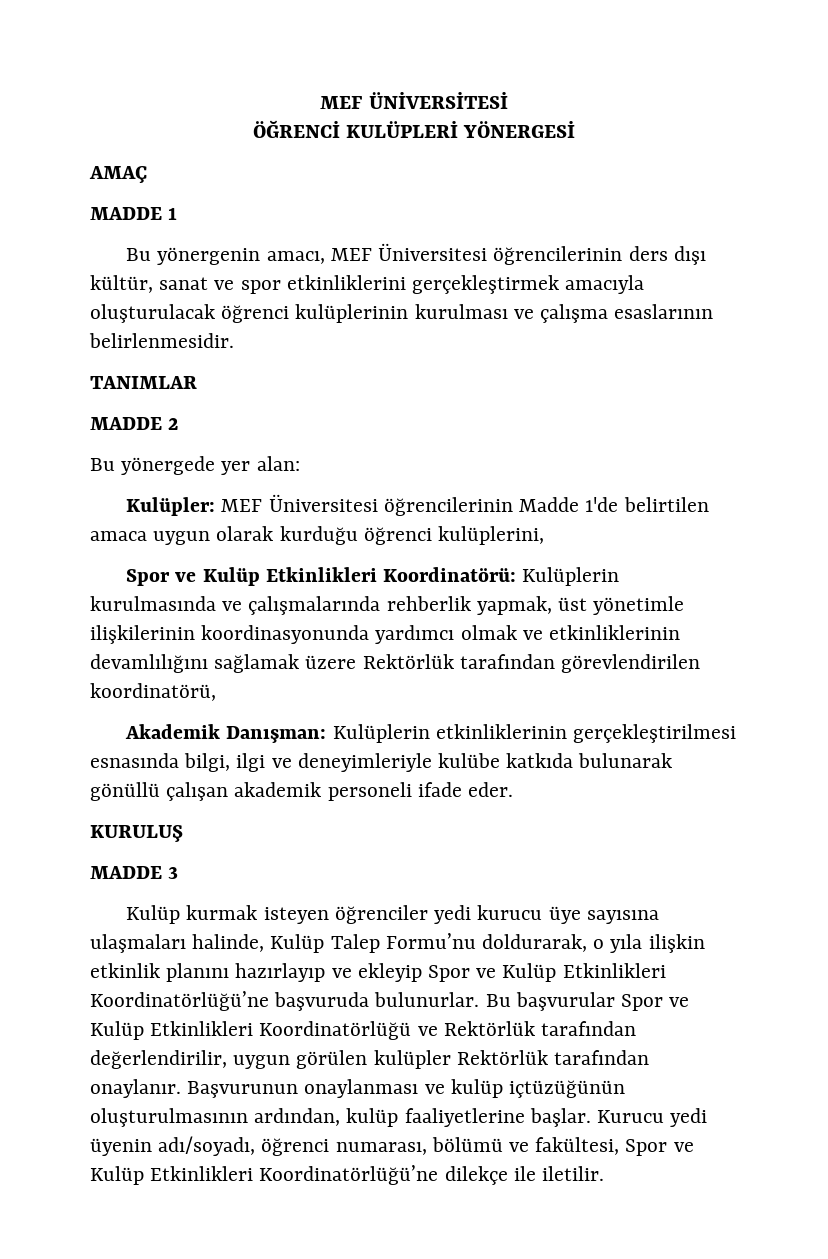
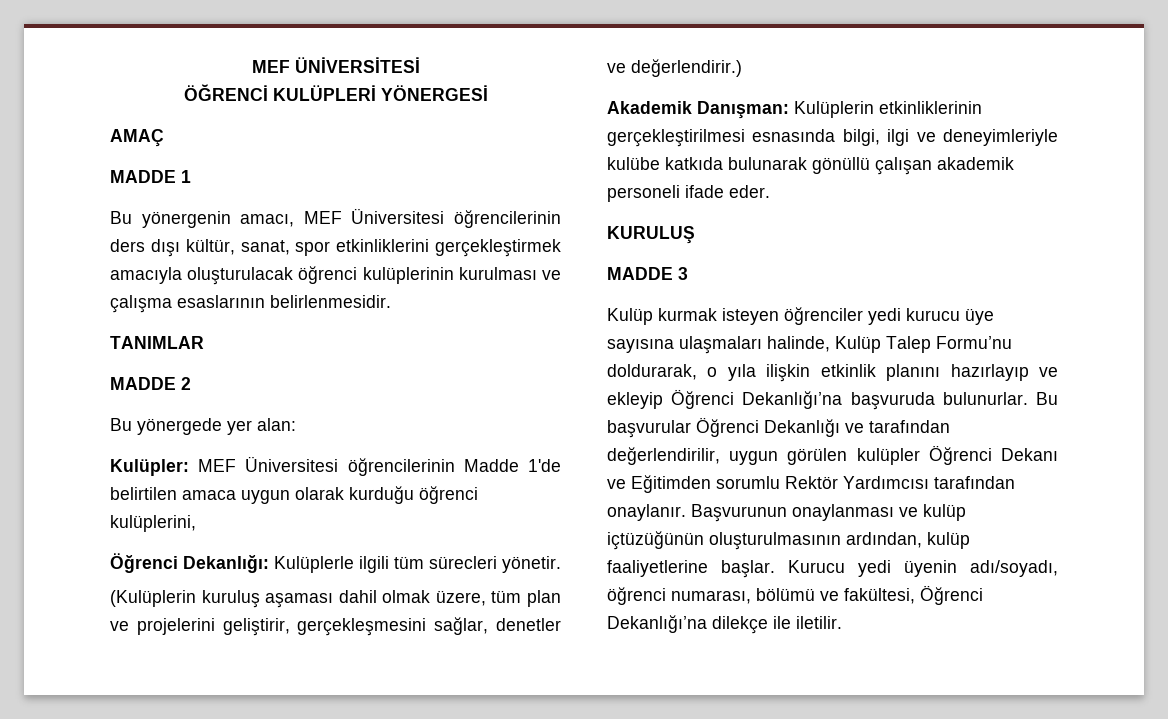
[159,277,235,290] sanat ve -> [240,240,290,255] sanat,
[126,567,620,586] [90,596,685,615] [90,625,681,644] [90,654,701,673] [90,683,216,701] Spor ve Kulüp Etkinlikleri Koordinatörü: Kulüplerin kurulmasında ve çalışmalarında rehberlik yapmak, üst yönetimle ilişkilerinin koordinasyonunda yardımcı olmak ve etkinliklerinin devamlılığını sağlamak üzere Rektörlük tarafından görevlendirilen koordinatörü, -> [110,553,561,573] [110,590,561,608] [110,617,561,636] [607,59,742,77] Öğrenci Dekanlığı: Kulüplerle ilgili tüm sürecleri yönetir. // (Kulüplerin kuruluş aşaması dahil olmak üzere, tüm plan ve projelerini geliştirir, gerçekleşmesini sağlar, denetler ve değerlendirir.)
[428,963,666,982] [90,991,690,1011] [90,1021,535,1040] Spor ve Kulüp Etkinlikleri Koordinatörlüğü’ne başvuruda bulunurlar. Bu başvurular Spor ve Kulüp Etkinlikleri Koordinatörlüğü ve Rektörlük -> [671,389,1058,410] [607,417,864,438] Öğrenci Dekanlığı’na başvuruda bulunurlar. Bu başvurular Öğrenci Dekanlığı ve
[456,1050,548,1065] Rektörlük -> [928,445,1058,465] [607,475,929,493] Öğrenci Dekanı ve Eğitimden sorumlu Rektör Yardımcısı
[625,1139,694,1156] [90,1165,439,1185] Spor ve Kulüp Etkinlikleri Koordinatörlüğü’ne -> [920,585,983,605] [607,615,707,633] Öğrenci Dekanlığı’na

